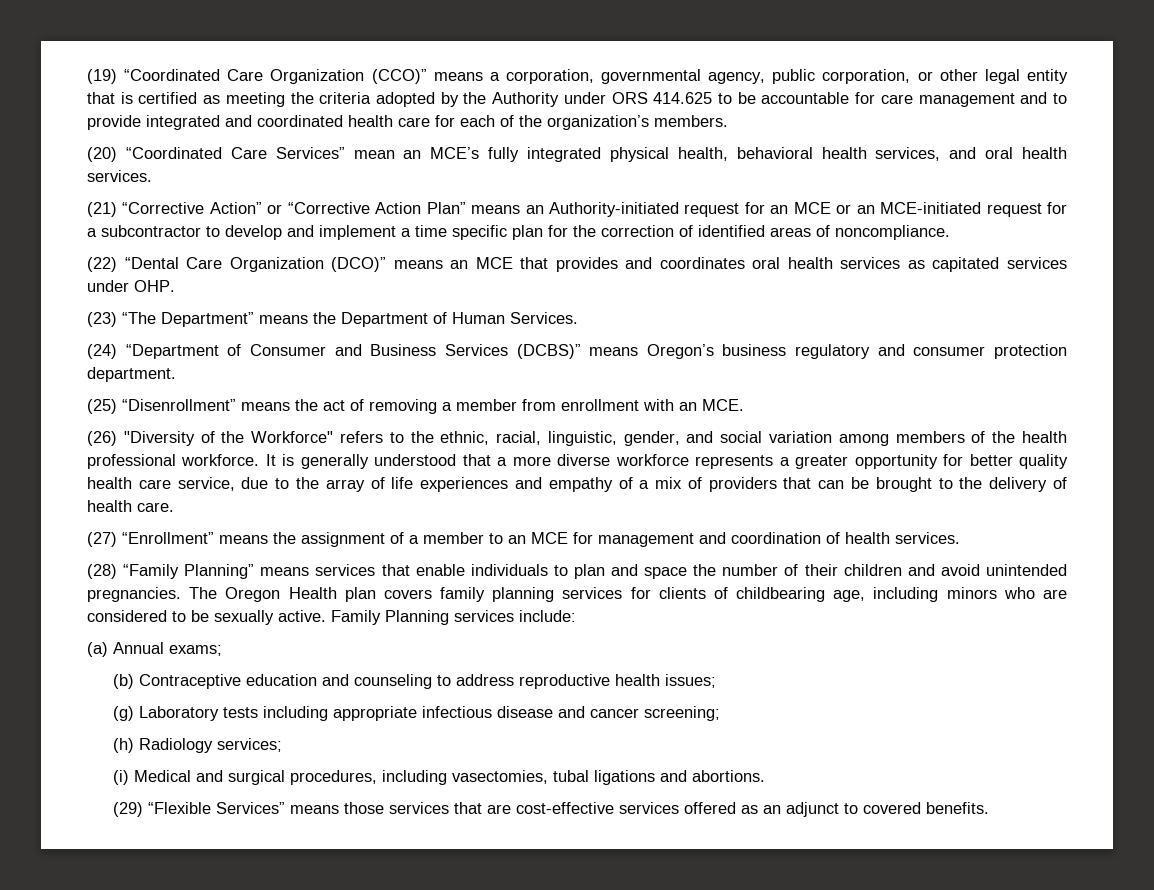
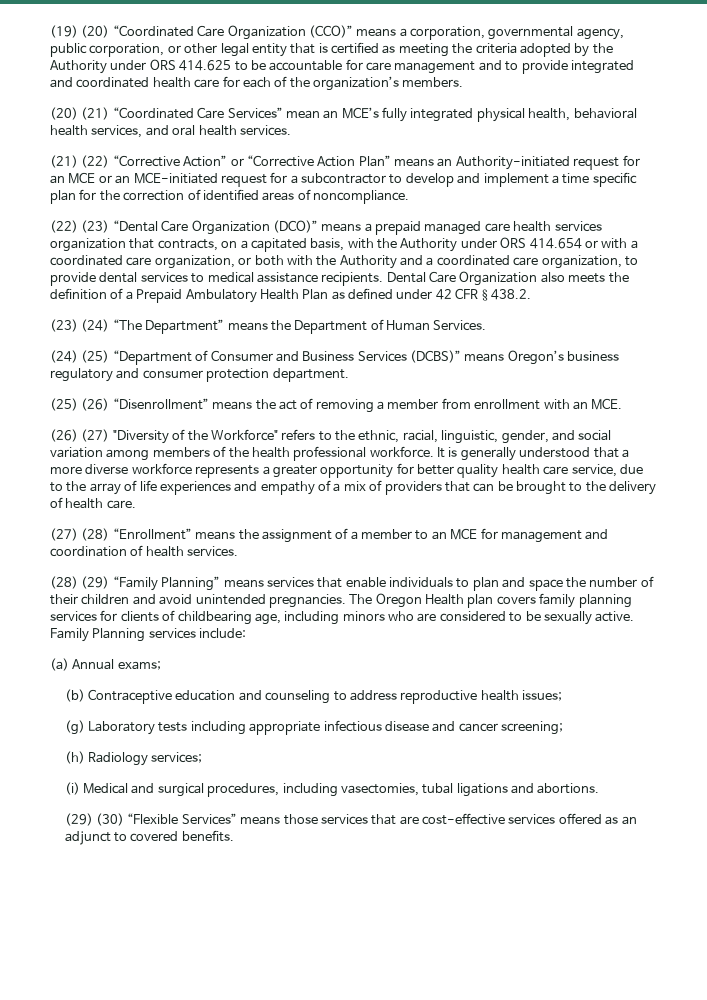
(117, 76) none -> [81,25,110,38] (20)
(117, 154) none -> [81,107,110,120] (21)
(117, 209) none -> [81,155,110,168] (22)
(117, 264) none -> [81,220,110,233] (23)
[450,257,1067,272] [87,280,175,292] [87,312,117,327] an MCE that provides and coordinates oral health services as capitated services under OHP. // (23) -> [364,221,602,235] [50,237,638,252] [50,255,638,269] [50,271,629,286] [50,288,531,303] [50,319,110,332] a prepaid managed care health services organization that contracts, on a capitated basis, with the Authority under ORS 414.654 or with a coordinated care organization, or both with the Authority and a coordinated care organization, to provide dental services to medical assistance recipients. Dental Care Organization also meets the definition of a Prepaid Ambulatory Health Plan as defined under 42 CFR § 438.2. // (23) (24)
(117, 351) none -> [81,350,110,363] (25)
(117, 406) none -> [81,398,110,411] (26)
(117, 438) none -> [81,429,110,442] (27)
(117, 539) none -> [81,528,110,541] (28)
(117, 571) none -> [81,576,110,589] (29)
(144, 809) none -> [96,813,125,826] (30)

